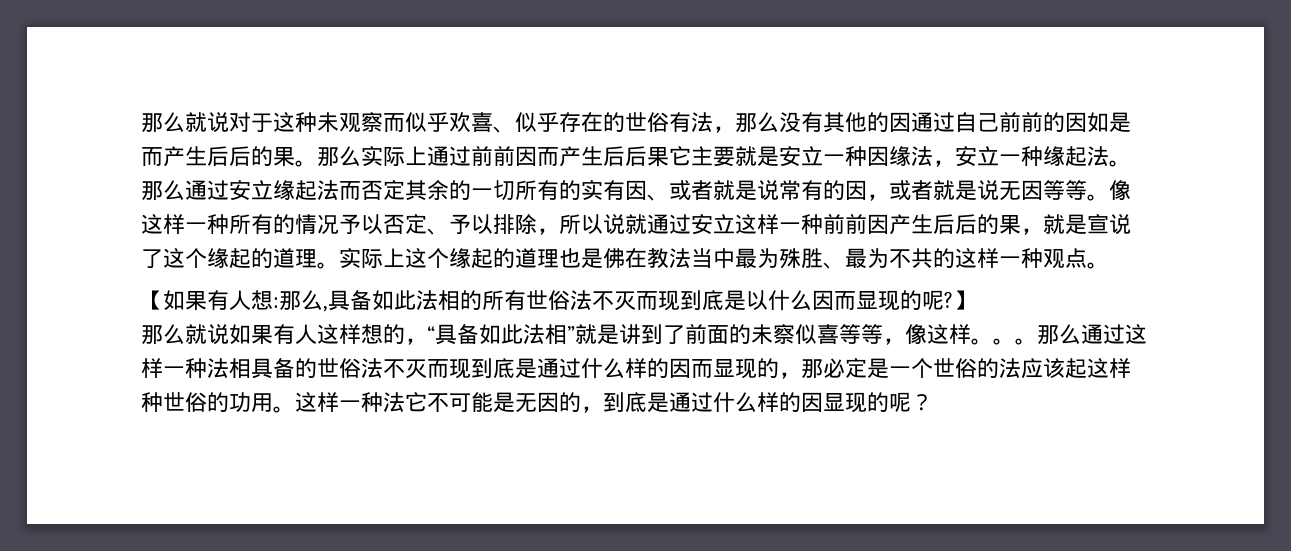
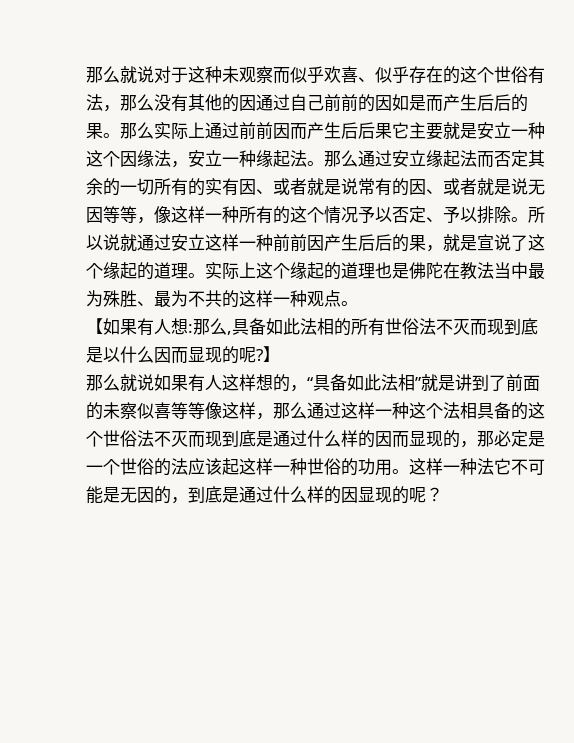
(625, 122) none -> [460,66,494,83] 这个
(867, 156) none -> [86,150,120,167] 这个
[867,194,889,201] ， -> [426,189,443,194] 、
[1087,194,1109,201] 。 -> [137,217,154,224] ，
(295, 224) none -> [290,206,324,223] 这个
[537,228,559,235] ， -> [511,217,528,222] 。
(625, 258) none -> [426,262,443,279] 陀
[883,324,1037,345] ，像这样。。。 -> [205,402,273,420] 像这样，
(207, 368) none -> [409,402,443,419] 这个
(317, 368) none -> [528,402,545,419] [86,431,103,447] 这个
(1131, 368) none -> [273,465,290,473] 一

